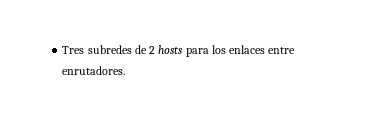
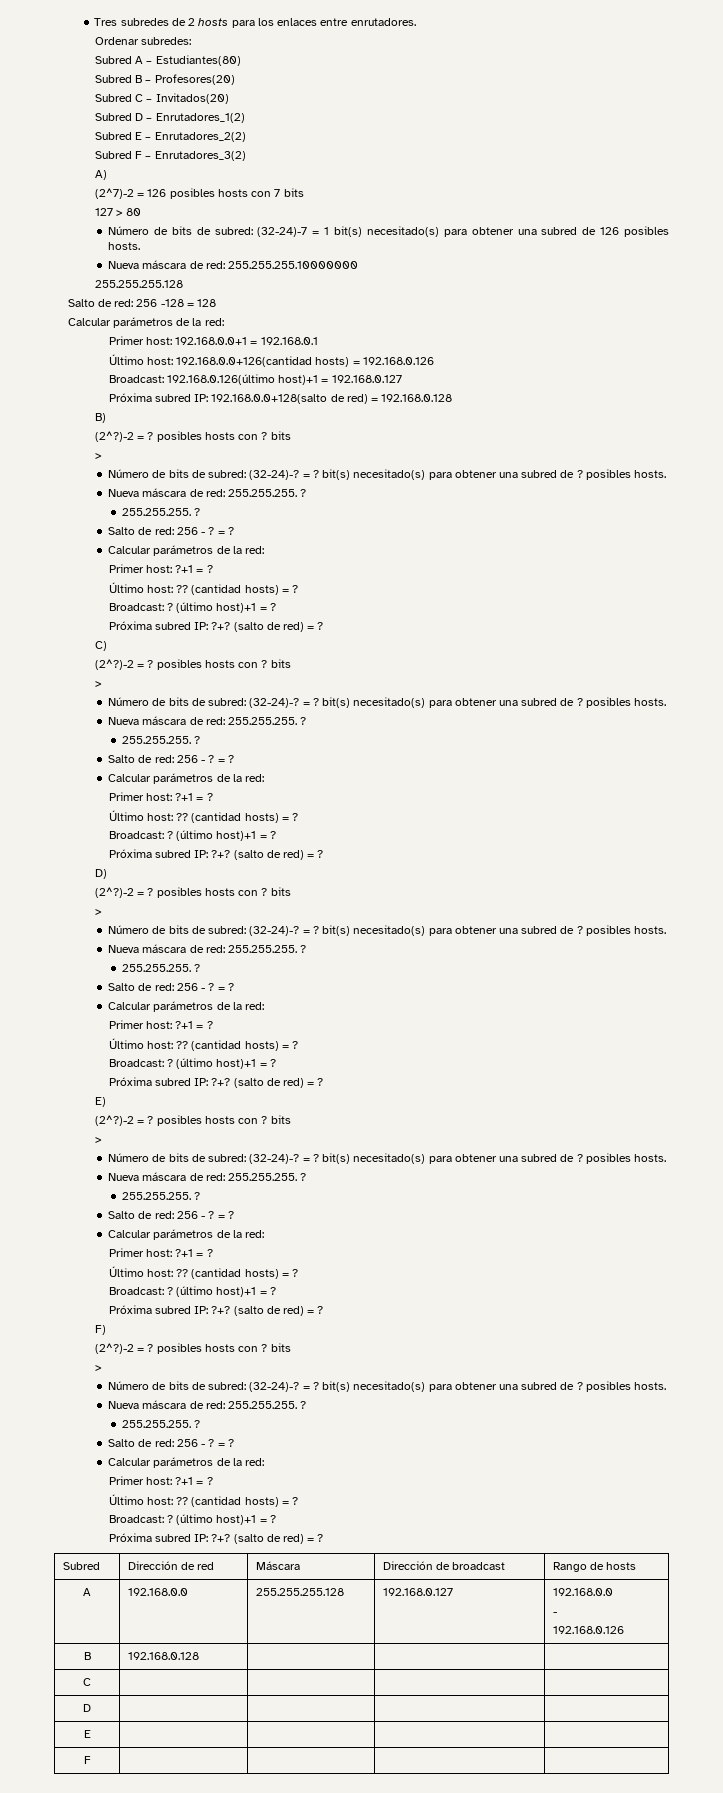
(126, 70) none -> [94,37,192,45] [94,55,241,66] [94,74,235,85] [94,93,229,104] [94,113,245,123] [94,132,246,142] [94,151,246,161] [94,170,107,180] [94,188,304,199] [94,208,142,216] [108,226,669,237] [108,242,141,250] [108,260,359,269] [94,280,183,288] [67,299,217,307] [67,317,224,328] [108,336,318,345] [108,354,434,367] [108,374,402,385] [108,393,453,404] [94,413,106,423] [94,431,291,442] [94,453,102,459] [108,469,667,480] [108,488,307,497] [121,508,200,516] [108,527,234,535] [108,545,265,556] [108,564,213,573] [108,582,298,595] [108,602,276,613] [108,621,324,632] [94,641,107,651] [94,659,291,670] [94,681,102,687] [108,697,667,708] [108,716,307,725] [121,736,200,744] [108,755,234,763] [108,773,265,784] [108,792,213,801] [108,810,298,823] [108,830,276,841] [108,849,324,860] [94,869,107,879] [94,887,291,898] [94,909,102,915] [108,925,667,936] [108,944,307,953] [121,964,200,972] [108,983,234,991] [108,1001,265,1012] [108,1020,213,1029] [108,1038,298,1051] [108,1058,276,1069] [108,1077,324,1088] [94,1097,106,1107] [94,1115,291,1126] [94,1137,102,1143] [108,1153,667,1164] [108,1172,307,1181] [121,1192,200,1200] [108,1211,234,1219] [108,1229,265,1240] [108,1248,213,1257] [108,1266,298,1279] [108,1286,276,1297] [108,1305,324,1316] [94,1325,106,1335] [94,1343,291,1354] [94,1365,102,1371] [108,1381,667,1392] [108,1400,307,1409] [121,1420,200,1428] [108,1439,234,1447] [108,1457,265,1468] [108,1476,213,1485] [108,1494,298,1507] [108,1514,276,1525] [108,1533,324,1544] [62,1562,100,1570] [127,1561,215,1570] [255,1561,300,1570] [382,1561,506,1570] [552,1562,637,1572] [83,1588,91,1596] [127,1588,188,1596] [255,1588,344,1596] [382,1588,453,1596] [552,1588,613,1596] [552,1612,557,1615] [552,1626,624,1634] [83,1652,91,1660] [127,1652,199,1660] [83,1678,91,1686] [83,1704,91,1712] [83,1730,91,1738] [83,1756,91,1764] // Ordenar subredes: // Subred A – Estudiantes(80) // Subred B – Profesores(20) // Subred C – Invitados(20) // Subred D – Enrutadores_1(2) // Subred E – Enrutadores_2(2) // Subred F – Enrutadores_3(2) // A) // (2^7)-2 = 126 posibles hosts con 7 bits // 127 > 80 // Número de bits de subred: (32-24)-7 = 1 bit(s) necesitado(s) para obtener una subred de 126 posibles hosts. // Nueva máscara de red: 255.255.255.10000000 // 255.255.255.128 // Salto de red: 256 -128 = 128 // Calcular parámetros de la red: // Primer host: 192.168.0.0+1 = 192.168.0.1 // Último host: 192.168.0.0+126(cantidad hosts) = 192.168.0.126 // Broadcast: 192.168.0.126(último host)+1 = 192.168.0.127 // Próxima subred IP: 192.168.0.0+128(salto de red) = 192.168.0.128 // B) // (2^?)-2 = ? posibles hosts con ? bits // > // Número de bits de subred: (32-24)-? = ? bit(s) necesitado(s) para obtener una subred de ? posibles hosts. // Nueva máscara de red: 255.255.255. ? // 255.255.255. ? // Salto de red: 256 - ? = ? // Calcular parámetros de la red: // Primer host: ?+1 = ? // Último host: ?? (cantidad hosts) = ? // Broadcast: ? (último host)+1 = ? // Próxima subred IP: ?+? (salto de red) = ? // C) // (2^?)-2 = ? posibles hosts con ? bits // > // Número de bits de subred: (32-24)-? = ? bit(s) necesitado(s) para obtener una subred de ? posibles hosts. // Nueva máscara de red: 255.255.255. ? // 255.255.255. ? // Salto de red: 256 - ? = ? // Calcular parámetros de la red: // Primer host: ?+1 = ? // Último host: ?? (cantidad hosts) = ? // Broadcast: ? (último host)+1 = ? // Próxima subred IP: ?+? (salto de red) = ? // D) // (2^?)-2 = ? posibles hosts con ? bits // > // Número de bits de subred: (32-24)-? = ? bit(s) necesitado(s) para obtener una subred de ? posibles hosts. // Nueva máscara de red: 255.255.255. ? // 255.255.255. ? // Salto de red: 256 - ? = ? // Calcular parámetros de la red: // Primer host: ?+1 = ? // Último host: ?? (cantidad hosts) = ? // Broadcast: ? (último host)+1 = ? // Próxima subred IP: ?+? (salto de red) = ? // E) // (2^?)-2 = ? posibles hosts con ? bits // > // Número de bits de subred: (32-24)-? = ? bit(s) necesitado(s) para obtener una subred de ? posibles hosts. // Nueva máscara de red: 255.255.255. ? // 255.255.255. ? // Salto de red: 256 - ? = ? // Calcular parámetros de la red: // Primer host: ?+1 = ? // Último host: ?? (cantidad hosts) = ? // Broadcast: ? (último host)+1 = ? // Próxima subred IP: ?+? (salto de red) = ? // F) // (2^?)-2 = ? posibles hosts con ? bits // > // Número de bits de subred: (32-24)-? = ? bit(s) necesitado(s) para obtener una subred de ? posibles hosts. // Nueva máscara de red: 255.255.255. ? // 255.255.255. ? // Salto de red: 256 - ? = ? // Calcular parámetros de la red: // Primer host: ?+1 = ? // Último host: ?? (cantidad hosts) = ? // Broadcast: ? (último host)+1 = ? // Próxima subred IP: ?+? (salto de red) = ? // Subred | Dirección de red | Máscara | Dirección de broadcast | Rango de hosts // A | 192.168.0.0 | 255.255.255.128 | 192.168.0.127 | 192.168.0.0 // - // 192.168.0.126 // B | 192.168.0.128 | | | // C | | | | // D | | | | // E | | | | // F | | | |

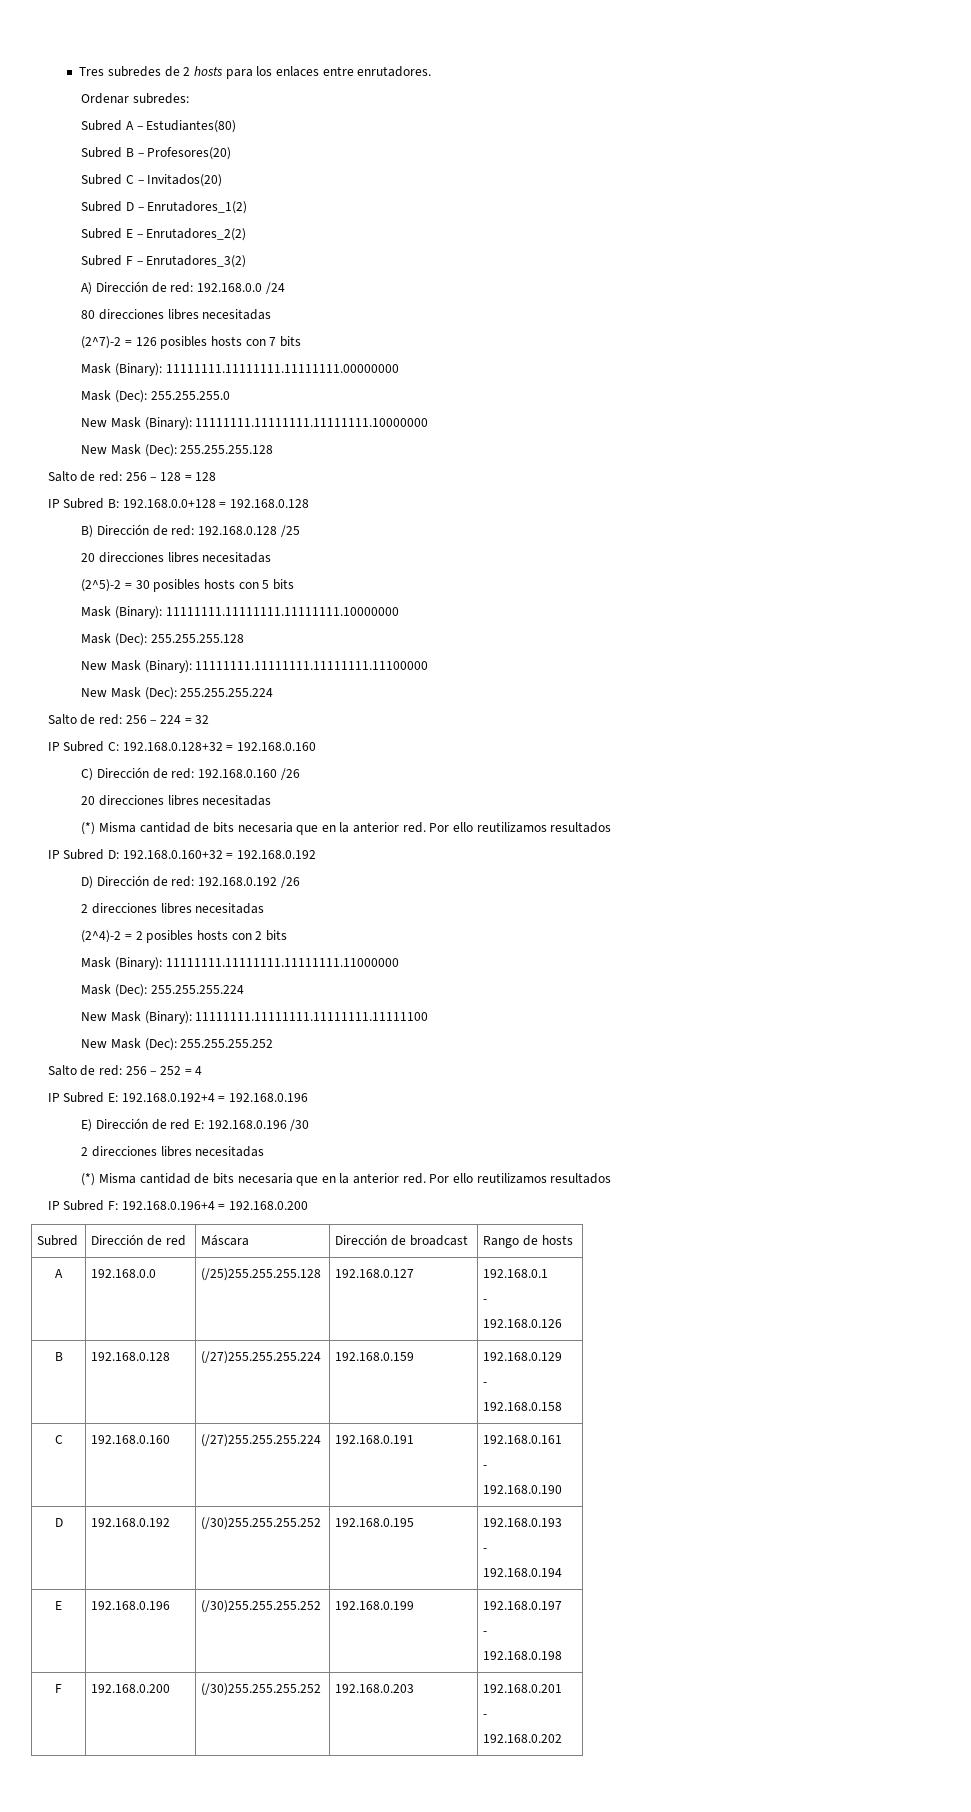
(107, 175) none -> [95,281,285,294] [81,309,272,320] Dirección de red: 192.168.0.0 /24 // 80 direcciones libres necesitadas
[94,208,142,216] [108,226,669,237] [108,242,141,250] [108,260,359,269] 127 > 80 // Número de bits de subred: (32-24)-7 = 1 bit(s) necesitado(s) para obtener una subred de 126 posibles hosts. // Nueva máscara de red: 255.255.255.10000000 // -> [81,363,399,376] [81,390,230,403] [81,417,429,430] [81,444,177,457] Mask (Binary): 11111111.11111111.11111111.00000000 // Mask (Dec): 255.255.255.0 // New Mask (Binary): 11111111.11111111.11111111.10000000 // New Mask (Dec):
[160,299,184,307] -128 -> [150,472,182,481] – 128
[67,317,224,328] [108,336,318,345] [108,354,434,367] [108,374,402,385] [108,393,453,404] [94,413,106,423] [94,431,291,442] [94,453,102,459] [108,469,667,480] [108,488,307,497] [121,508,200,516] [108,527,234,535] [108,545,265,556] [108,564,213,573] [108,582,298,595] [108,602,276,613] [108,621,324,632] [94,641,107,651] [94,659,291,670] [94,681,102,687] [108,697,667,708] [108,716,307,725] [121,736,200,744] [108,755,234,763] [108,773,265,784] [108,792,213,801] [108,810,298,823] [108,830,276,841] [108,849,324,860] [94,869,107,879] [94,887,291,898] [94,909,102,915] [108,925,667,936] [108,944,307,953] [121,964,200,972] [108,983,234,991] [108,1001,265,1012] [108,1020,213,1029] [108,1038,298,1051] [108,1058,276,1069] [108,1077,324,1088] [94,1097,106,1107] [94,1115,291,1126] [94,1137,102,1143] [108,1153,667,1164] [108,1172,307,1181] [121,1192,200,1200] [108,1211,234,1219] [108,1229,265,1240] [108,1248,213,1257] [108,1266,298,1279] [108,1286,276,1297] [108,1305,324,1316] [94,1325,106,1335] [94,1343,291,1354] [94,1365,102,1371] [108,1381,667,1392] [108,1400,307,1409] [121,1420,200,1428] [108,1439,234,1447] [108,1457,265,1468] [108,1476,213,1485] [108,1494,298,1507] [108,1514,276,1525] [108,1533,324,1544] Calcular parámetros de la red: // Primer host: 192.168.0.0+1 = 192.168.0.1 // Último host: 192.168.0.0+126(cantidad hosts) = 192.168.0.126 // Broadcast: 192.168.0.126(último host)+1 = 192.168.0.127 // Próxima subred IP: 192.168.0.0+128(salto de red) = 192.168.0.128 // B) // (2^?)-2 = ? posibles hosts con ? bits // > // Número de bits de subred: (32-24)-? = ? bit(s) necesitado(s) para obtener una subred de ? posibles hosts. // Nueva máscara de red: 255.255.255. ? // 255.255.255. ? // Salto de red: 256 - ? = ? // Calcular parámetros de la red: // Primer host: ?+1 = ? // Último host: ?? (cantidad hosts) = ? // Broadcast: ? (último host)+1 = ? // Próxima subred IP: ?+? (salto de red) = ? // C) // (2^?)-2 = ? posibles hosts con ? bits // > // Número de bits de subred: (32-24)-? = ? bit(s) necesitado(s) para obtener una subred de ? posibles hosts. // Nueva máscara de red: 255.255.255. ? // 255.255.255. ? // Salto de red: 256 - ? = ? // Calcular parámetros de la red: // Primer host: ?+1 = ? // Último host: ?? (cantidad hosts) = ? // Broadcast: ? (último host)+1 = ? // Próxima subred IP: ?+? (salto de red) = ? // D) // (2^?)-2 = ? posibles hosts con ? bits // > // Número de bits de subred: (32-24)-? = ? bit(s) necesitado(s) para obtener una subred de ? posibles hosts. // Nueva máscara de red: 255.255.255. ? // 255.255.255. ? // Salto de red: 256 - ? = ? // Calcular parámetros de la red: // Primer host: ?+1 = ? // Último host: ?? (cantidad hosts) = ? // Broadcast: ? (último host)+1 = ? // Próxima subred IP: ?+? (salto de red) = ? // E) // (2^?)-2 = ? posibles hosts con ? bits // > // Número de bits de subred: (32-24)-? = ? bit(s) necesitado(s) para obtener una subred de ? posibles hosts. // Nueva máscara de red: 255.255.255. ? // 255.255.255. ? // Salto de red: 256 - ? = ? // Calcular parámetros de la red: // Primer host: ?+1 = ? // Último host: ?? (cantidad hosts) = ? // Broadcast: ? (último host)+1 = ? // Próxima subred IP: ?+? (salto de red) = ? // F) // (2^?)-2 = ? posibles hosts con ? bits // > // Número de bits de subred: (32-24)-? = ? bit(s) necesitado(s) para obtener una subred de ? posibles hosts. // Nueva máscara de red: 255.255.255. ? // 255.255.255. ? // Salto de red: 256 - ? = ? // Calcular parámetros de la red: // Primer host: ?+1 = ? // Último host: ?? (cantidad hosts) = ? // Broadcast: ? (último host)+1 = ? // Próxima subred IP: ?+? (salto de red) = ? -> [47,498,310,509] [81,524,300,538] [81,552,272,563] [81,579,294,592] [81,606,399,619] [81,633,244,646] [81,660,429,673] [81,687,274,700] [47,714,210,725] [47,741,317,752] [81,767,300,781] [81,795,272,806] [81,822,612,835] [47,849,317,860] [81,875,300,889] [81,903,265,914] [81,930,287,943] [81,957,399,970] [81,984,244,997] [81,1011,429,1024] [81,1038,274,1051] [47,1065,203,1076] [47,1092,309,1103] [81,1118,310,1132] [81,1146,265,1157] [81,1173,612,1186] [47,1200,309,1211] IP Subred B: 192.168.0.0+128 = 192.168.0.128 // B) Dirección de red: 192.168.0.128 /25 // 20 direcciones libres necesitadas // (2^5)-2 = 30 posibles hosts con 5 bits // Mask (Binary): 11111111.11111111.11111111.10000000 // Mask (Dec): 255.255.255.128 // New Mask (Binary): 11111111.11111111.11111111.11100000 // New Mask (Dec): 255.255.255.224 // Salto de red: 256 – 224 = 32 // IP Subred C: 192.168.0.128+32 = 192.168.0.160 // C) Dirección de red: 192.168.0.160 /26 // 20 direcciones libres necesitadas // (*) Misma cantidad de bits necesaria que en la anterior red. Por ello reutilizamos resultados // IP Subred D: 192.168.0.160+32 = 192.168.0.192 // D) Dirección de red: 192.168.0.192 /26 // 2 direcciones libres necesitadas // (2^4)-2 = 2 posibles hosts con 2 bits // Mask (Binary): 11111111.11111111.11111111.11000000 // Mask (Dec): 255.255.255.224 // New Mask (Binary): 11111111.11111111.11111111.11111100 // New Mask (Dec): 255.255.255.252 // Salto de red: 256 – 252 = 4 // IP Subred E: 192.168.0.192+4 = 192.168.0.196 // E) Dirección de red E: 192.168.0.196 /30 // 2 direcciones libres necesitadas // (*) Misma cantidad de bits necesaria que en la anterior red. Por ello reutilizamos resultados // IP Subred F: 192.168.0.196+4 = 192.168.0.200
[255,1588,344,1596] 255.255.255.128 -> [201,1268,322,1281] (/25)255.255.255.128
[552,1588,613,1596] 192.168.0.0 -> [483,1269,549,1278] 192.168.0.1
[83,1678,91,1686] [83,1704,91,1712] [83,1730,91,1738] [83,1756,91,1764] | | // C | | | | // D | | | | // E | | | | // F | | | | -> [201,1351,322,1364] [335,1352,415,1361] [483,1352,563,1361] [483,1382,488,1386] [483,1402,563,1411] [54,1435,63,1444] [91,1435,171,1444] [201,1434,322,1447] [335,1435,415,1444] [483,1435,563,1444] [483,1465,488,1469] [483,1485,563,1494] [54,1518,63,1527] [91,1518,171,1527] [201,1517,322,1530] [335,1518,415,1527] [483,1518,563,1527] [483,1548,488,1552] [483,1568,563,1577] [55,1601,62,1610] [91,1601,171,1610] [201,1600,322,1613] [335,1601,415,1610] [483,1601,563,1610] [483,1631,488,1635] [483,1651,563,1660] [55,1684,62,1693] [91,1684,171,1693] [201,1683,322,1696] [335,1684,415,1693] [483,1684,563,1693] [483,1714,488,1718] [483,1734,563,1743] (/27)255.255.255.224 | 192.168.0.159 | 192.168.0.129 // - // 192.168.0.158 // C | 192.168.0.160 | (/27)255.255.255.224 | 192.168.0.191 | 192.168.0.161 // - // 192.168.0.190 // D | 192.168.0.192 | (/30)255.255.255.252 | 192.168.0.195 | 192.168.0.193 // - // 192.168.0.194 // E | 192.168.0.196 | (/30)255.255.255.252 | 192.168.0.199 | 192.168.0.197 // - // 192.168.0.198 // F | 192.168.0.200 | (/30)255.255.255.252 | 192.168.0.203 | 192.168.0.201 // - // 192.168.0.202

